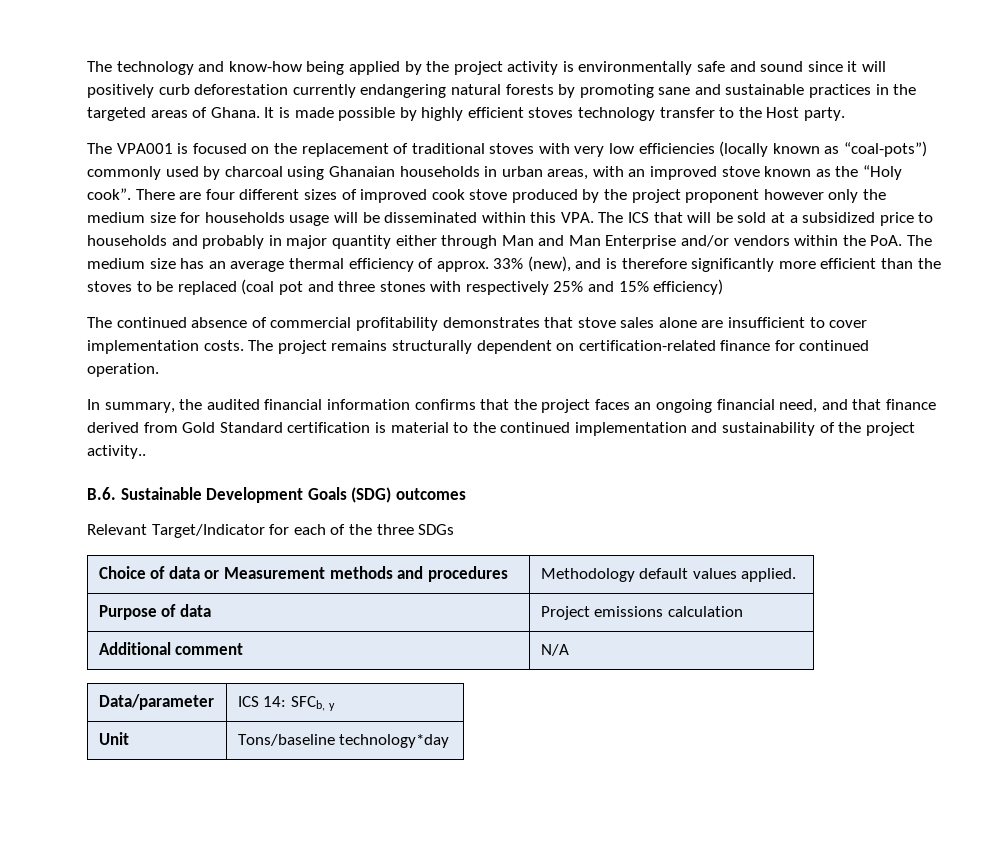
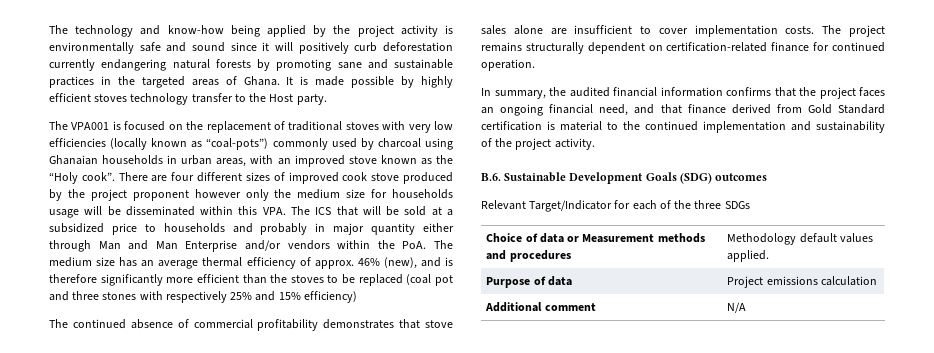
[493,258,524,269] 33% -> [357,258,380,266] 46%
[87,445,146,459] activity.. -> [554,138,595,150] activity.
[98,694,214,710] [237,696,336,711] [98,732,129,745] [237,734,450,748] // Data/parameter | ICS 14: SFCb, y // Unit | Tons/baseline technology*day -> (747, 307) none

